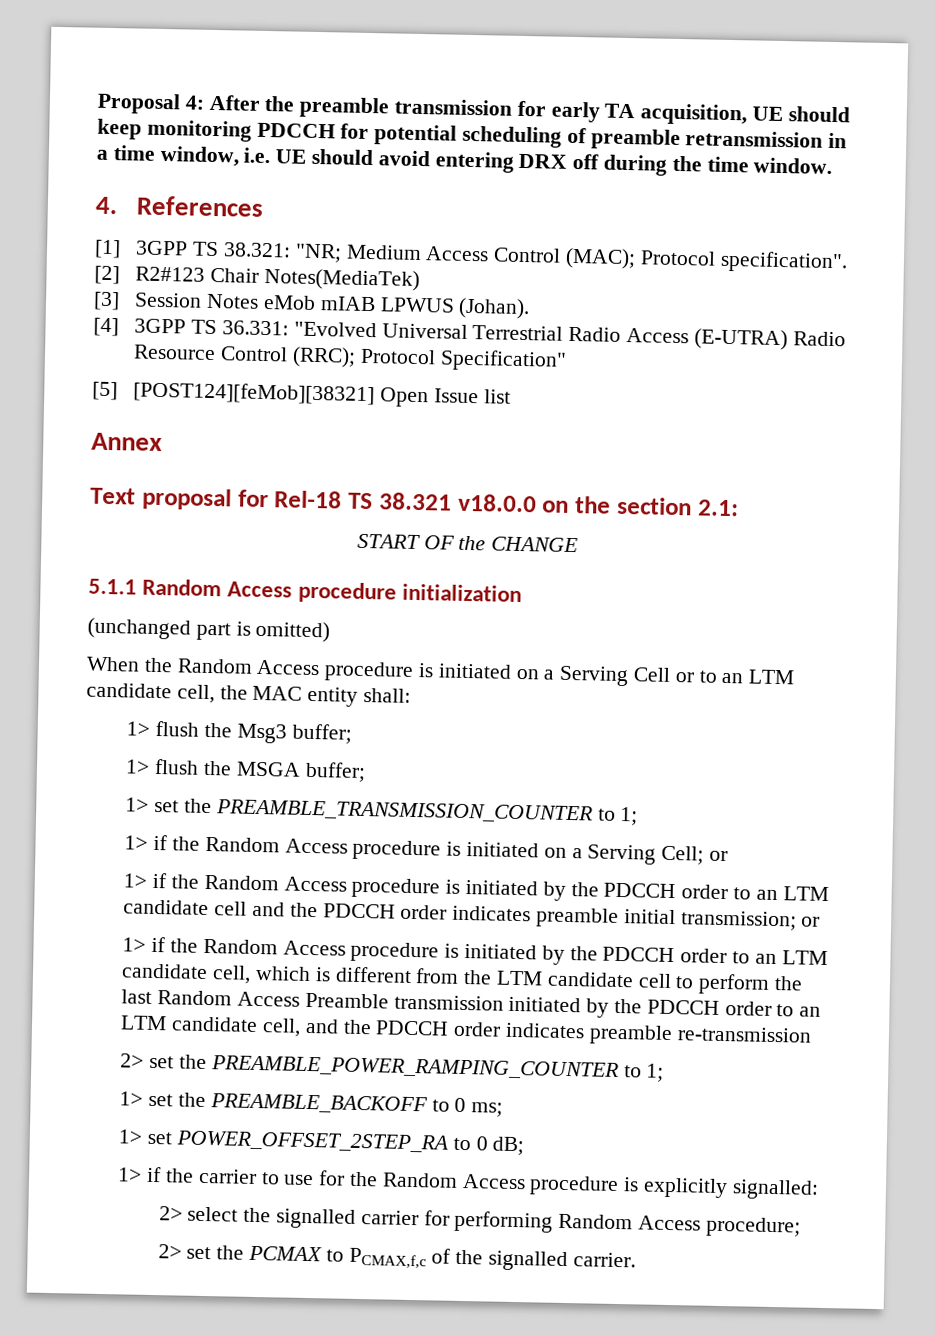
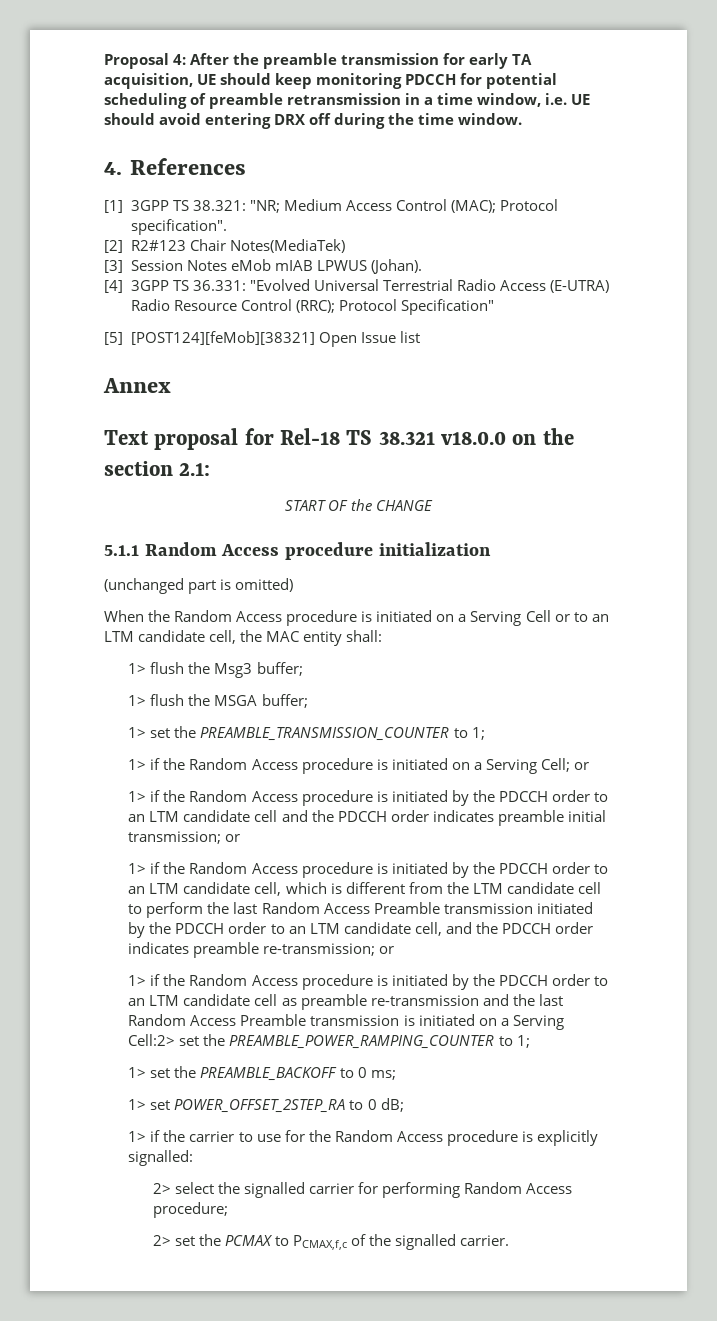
[676,1026,812,1043] [120,1053,145,1068] re-transmission // 2> -> [263,943,395,956] [128,974,608,990] [128,994,563,1010] [128,1014,564,1030] [128,1034,176,1046] re-transmission; or // 1> if the Random Access procedure is initiated by the PDCCH order to an LTM candidate cell as preamble re-transmission and the last Random Access Preamble transmission is initiated on a Serving Cell:2>

